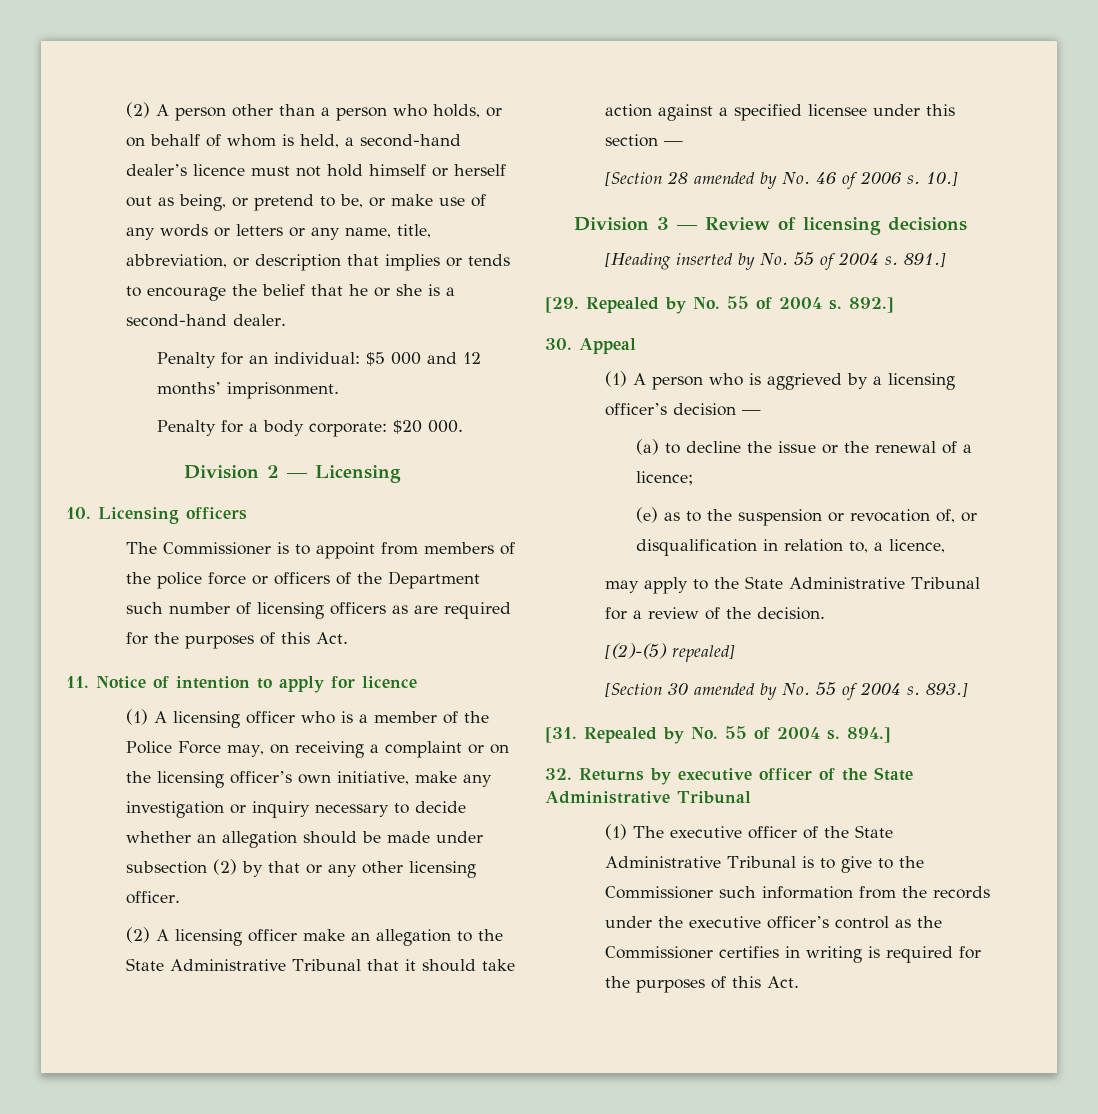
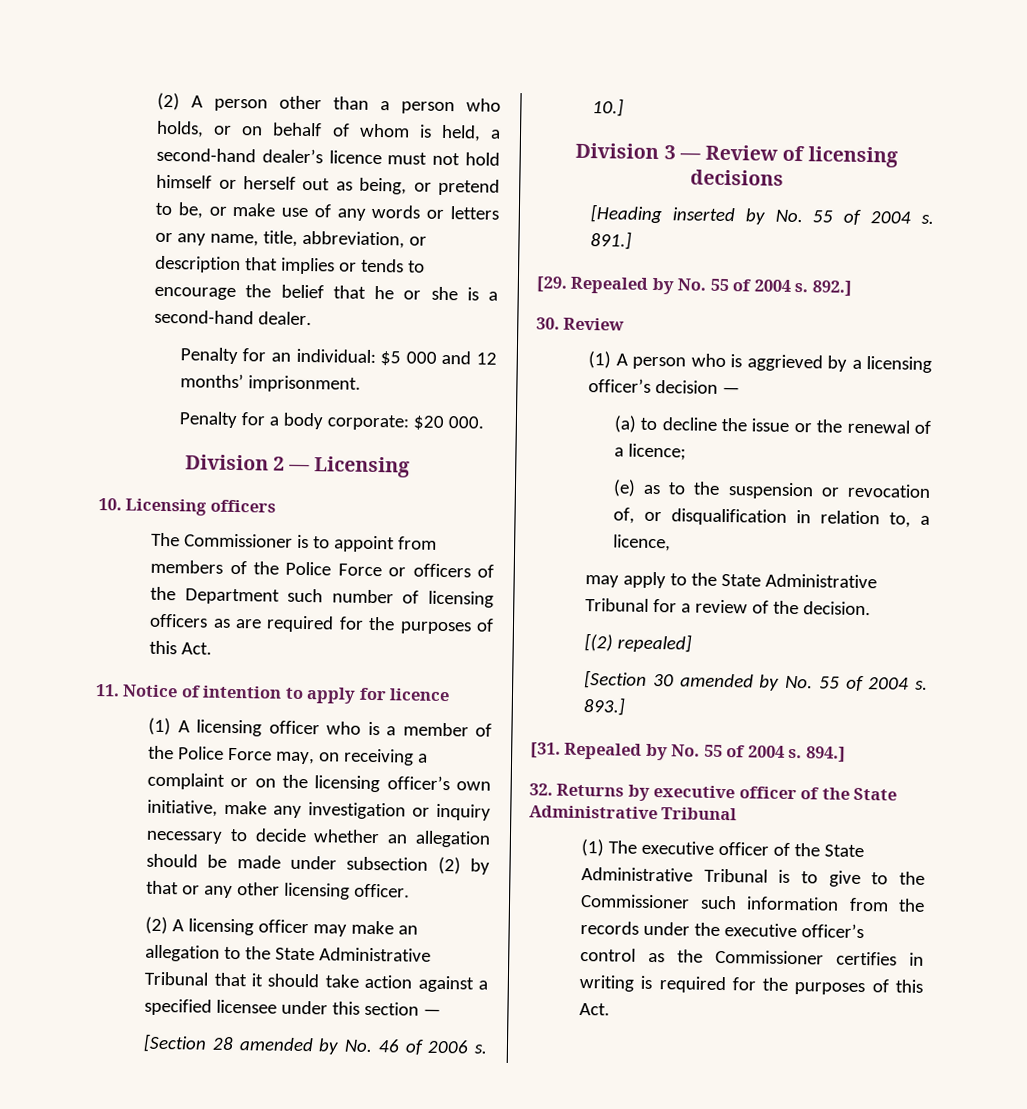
[157,572,247,589] police force -> [285,561,382,577] Police Force
(298, 935) none -> [313,924,348,937] may
[579,338,636,354] Appeal -> [563,317,626,331] Review
[605,643,668,659] [(2)-(5) -> [584,633,614,652] [(2)

